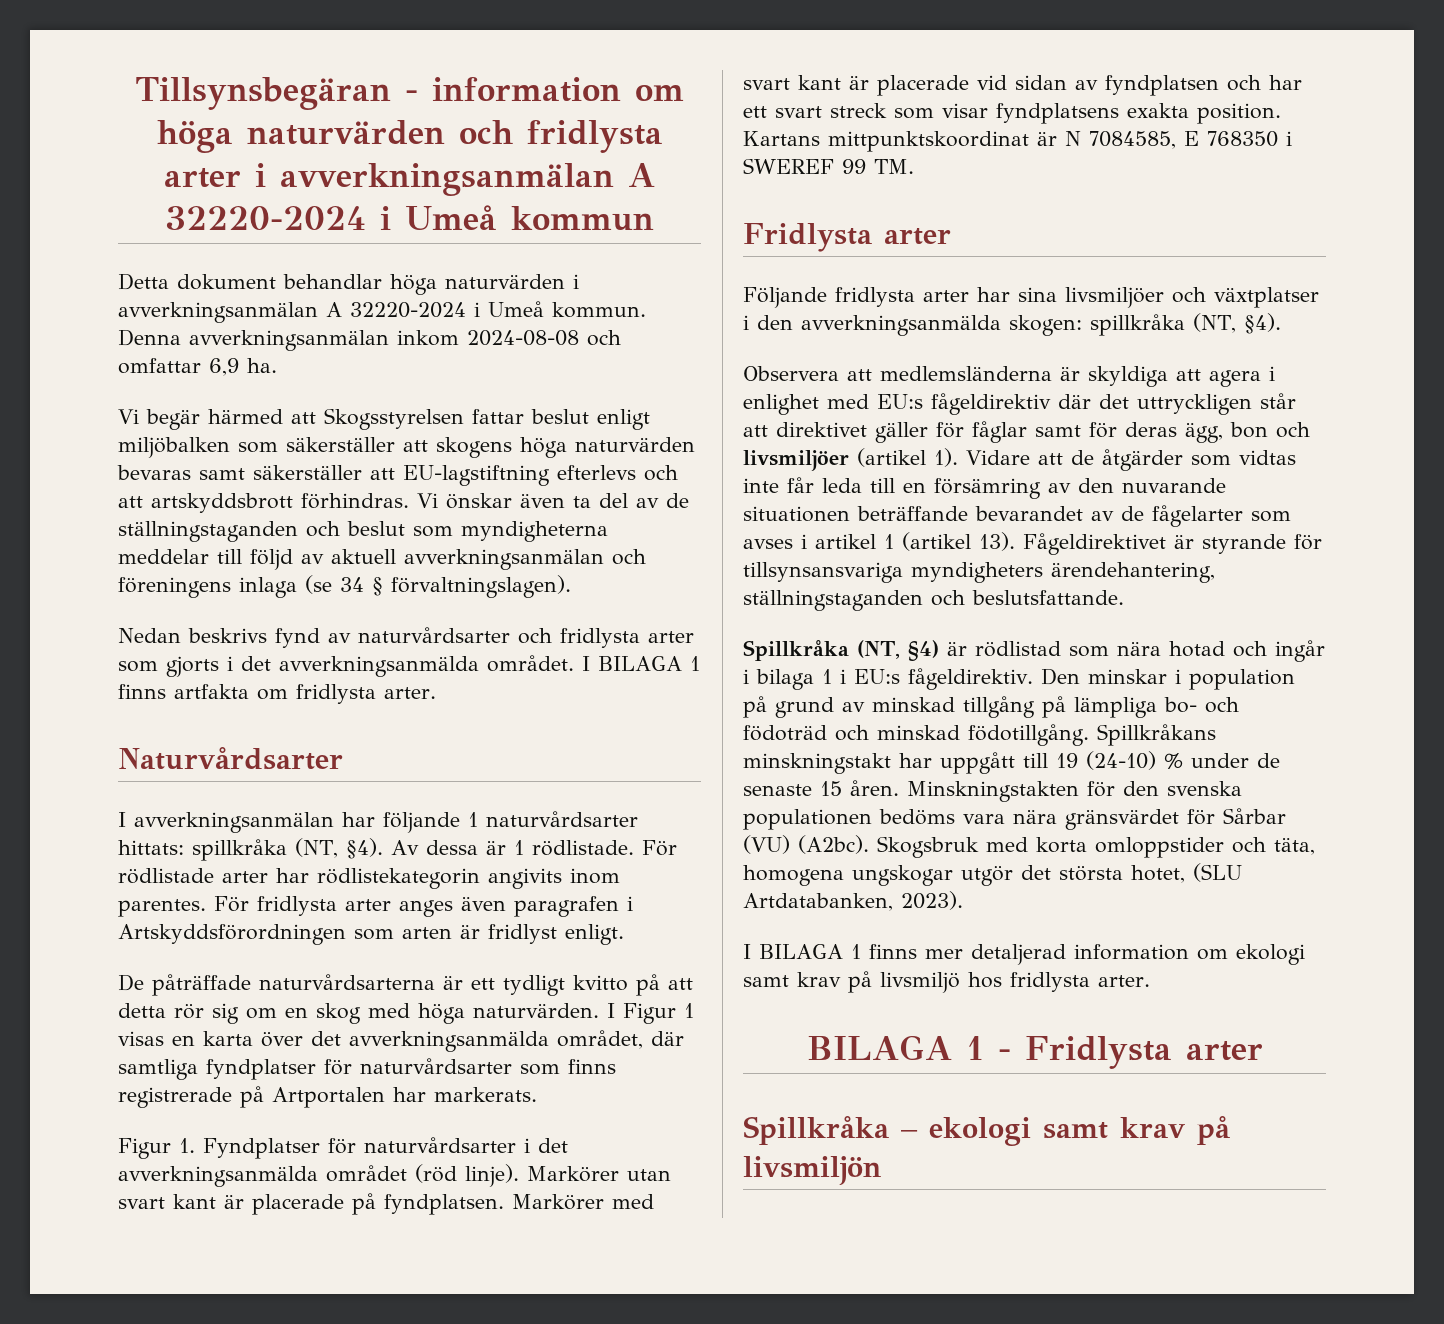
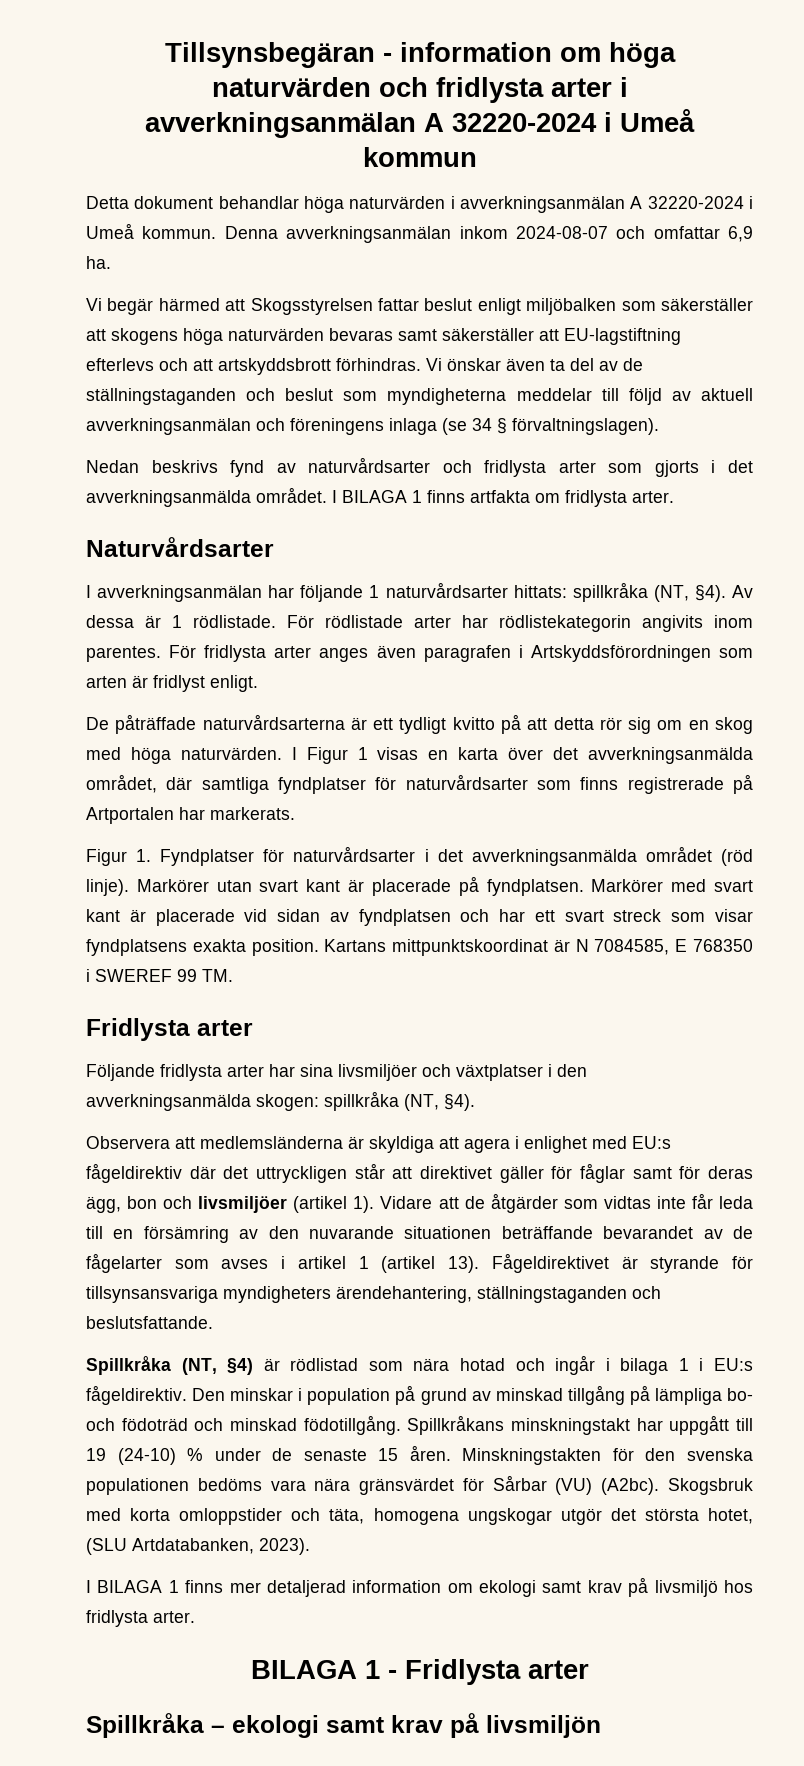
[467,330,579,346] 2024-08-08 -> [515,226,608,239] 2024-08-07

